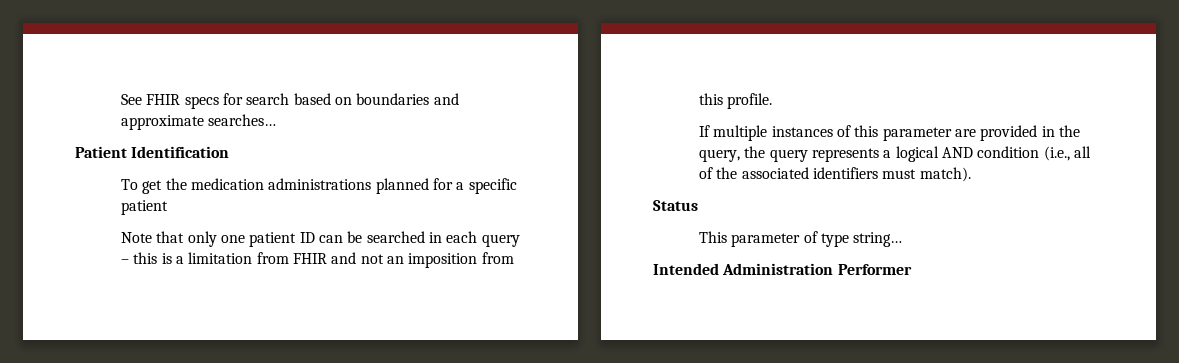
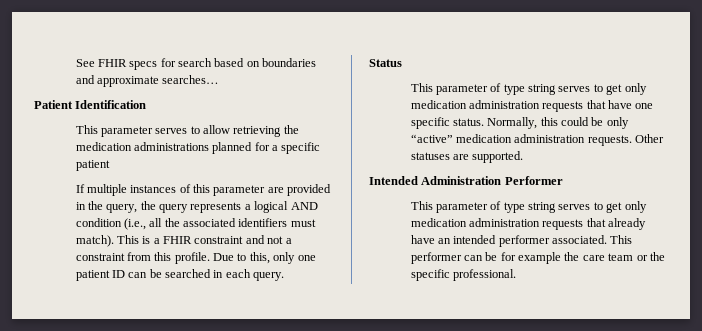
[121,179,163,194] To get -> [75,125,282,137] This parameter serves to allow retrieving
[121,231,520,247] [121,252,514,268] [699,93,773,109] // Note that only one patient ID can be searched in each query – this is a limitation from FHIR and not an imposition from this profile. -> (110, 165) none
[699,167,714,179] of -> (163, 222) none
(971, 174) none -> [116,235,292,244] [75,252,316,264] [75,269,285,281] This is a FHIR constraint and not a constraint from this profile. Due to this, only one patient ID can be searched in each query.
[853,232,903,247] [653,263,912,275] string… // Intended Administration Performer -> [528,83,647,95] [410,100,654,112] [410,117,629,129] [410,134,665,146] [410,151,524,163] [369,176,563,185] [410,201,647,213] [410,218,647,230] [410,235,633,247] [410,252,665,264] [410,269,516,281] string serves to get only medication administration requests that have one specific status. Normally, this could be only “active” medication administration requests. Other statuses are supported. // Intended Administration Performer // This parameter of type string serves to get only medication administration requests that already have an intended performer associated. This performer can be for example the care team or the specific professional.

